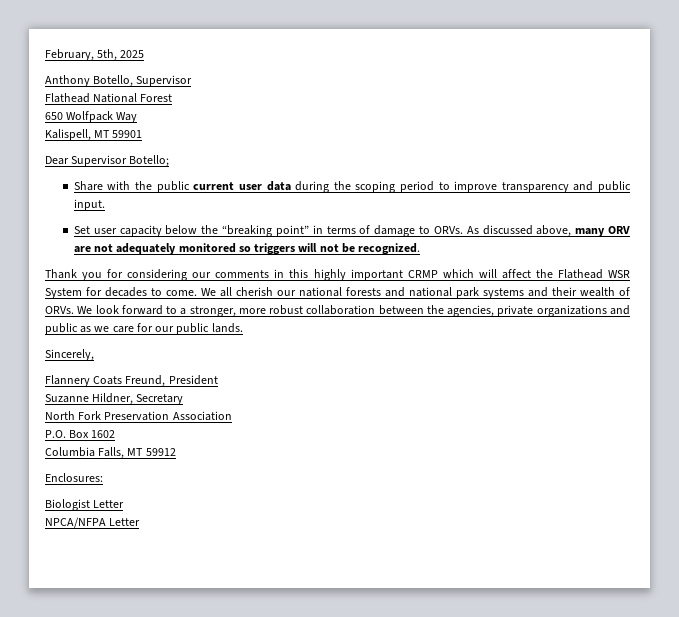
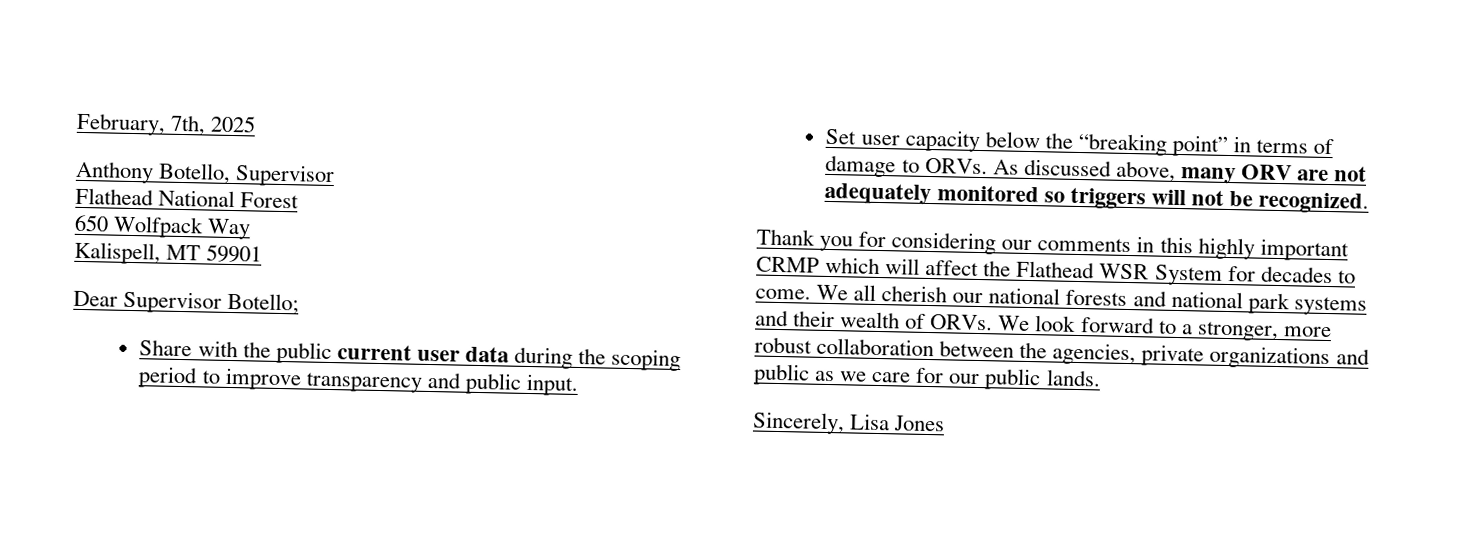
[97,49,118,61] 5th, -> [170,114,207,136] 7th,
[45,375,218,387] [45,393,184,405] [45,411,232,421] [45,430,116,438] [45,447,176,459] [45,473,103,482] [45,499,125,511] [45,517,141,528] // Flannery Coats Freund, President // Suzanne Hildner, Secretary // North Fork Preservation Association // P.O. Box 1602 // Columbia Falls, MT 59912 // Enclosures: // Biologist Letter // NPCA/NFPA Letter -> [850,413,946,432] Lisa Jones

